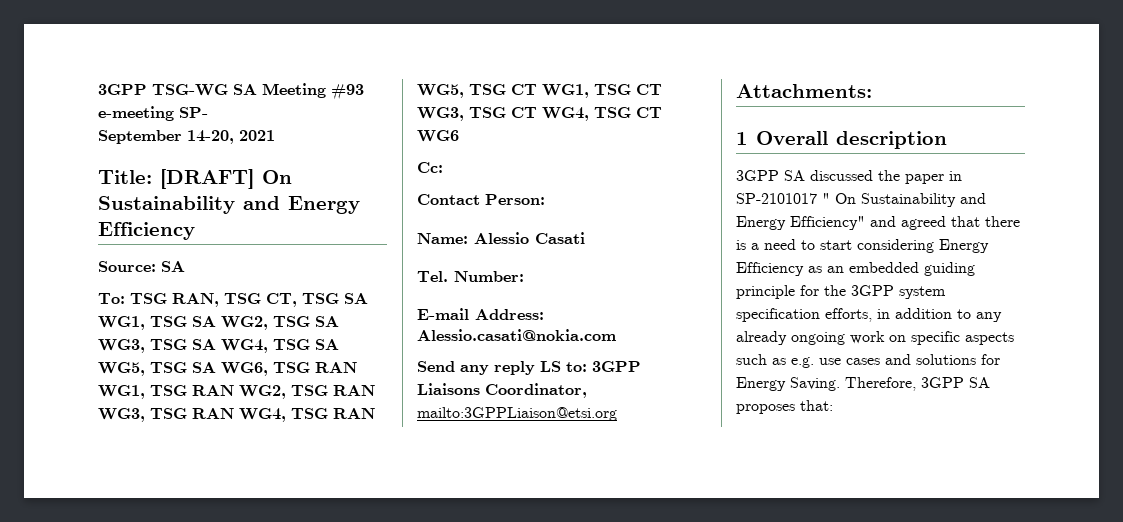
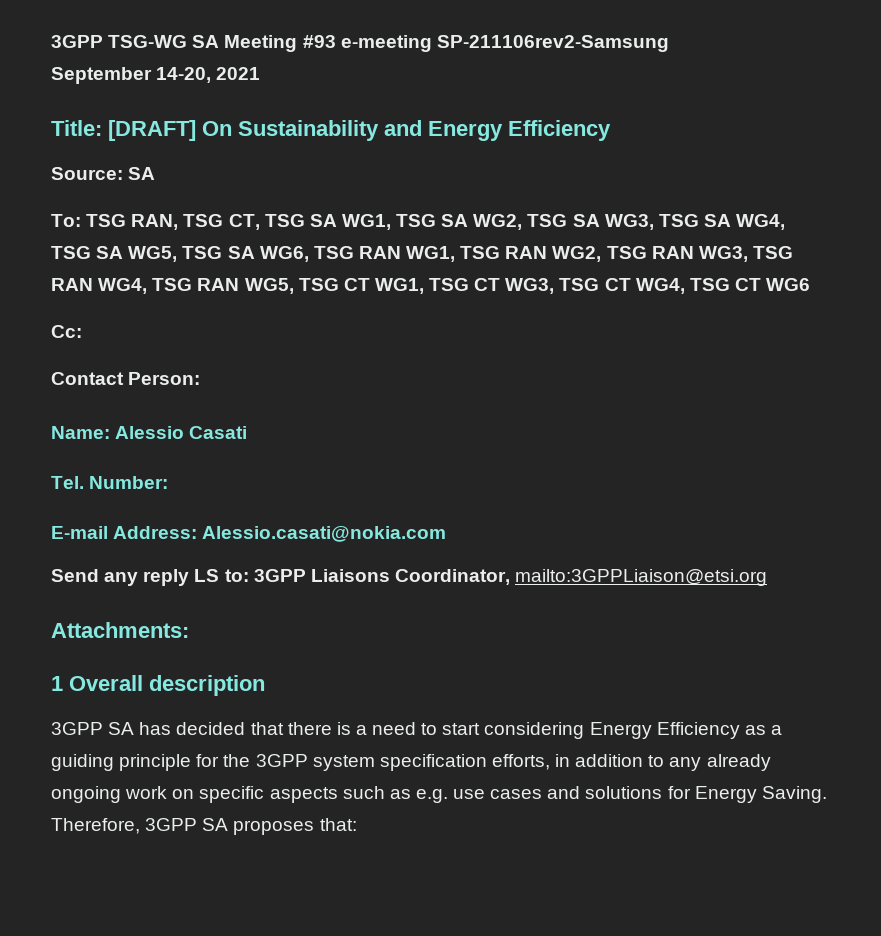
[179,107,208,118] SP- -> [436,35,669,52] SP-211106rev2-Samsung
[810,170,962,184] [736,193,986,207] [736,216,946,230] discussed the paper in SP-2101017 " On Sustainability and Energy Efficiency" and agreed -> [139,722,246,735] has decided
[827,262,919,273] an embedded -> [770,725,782,735] a

